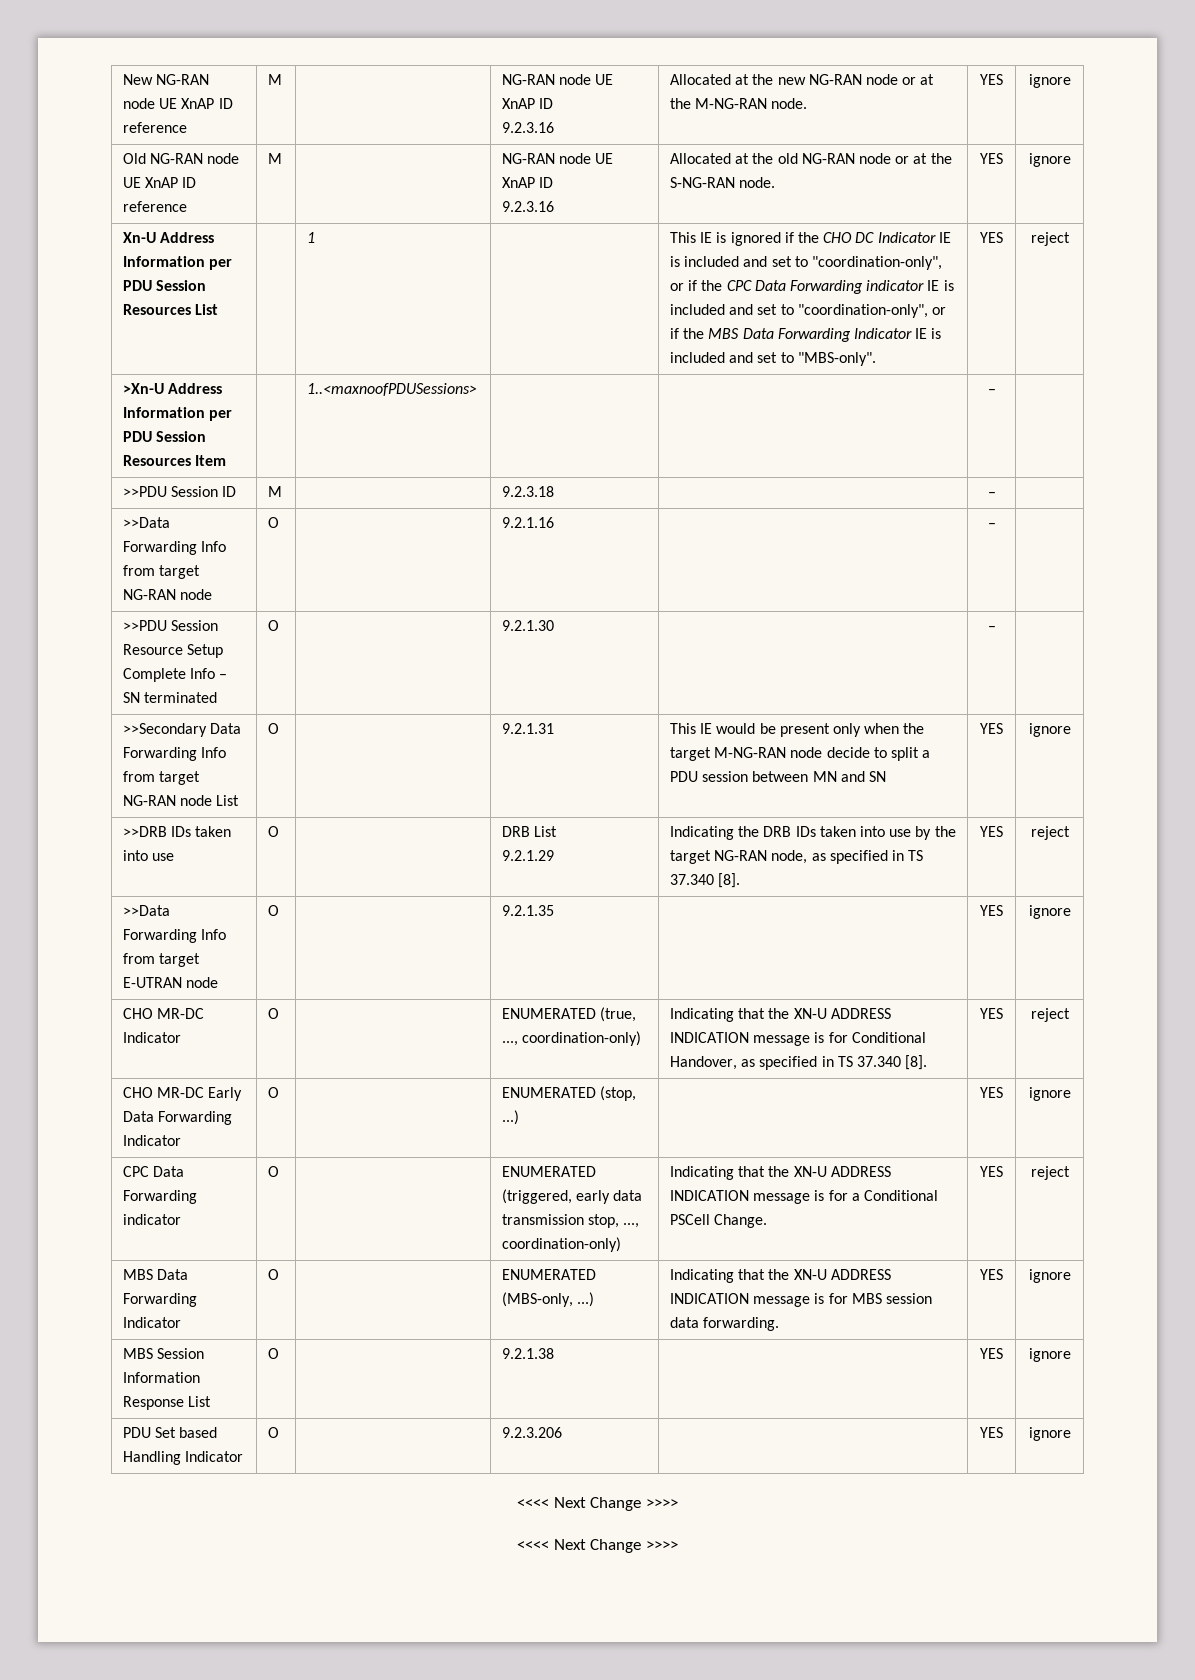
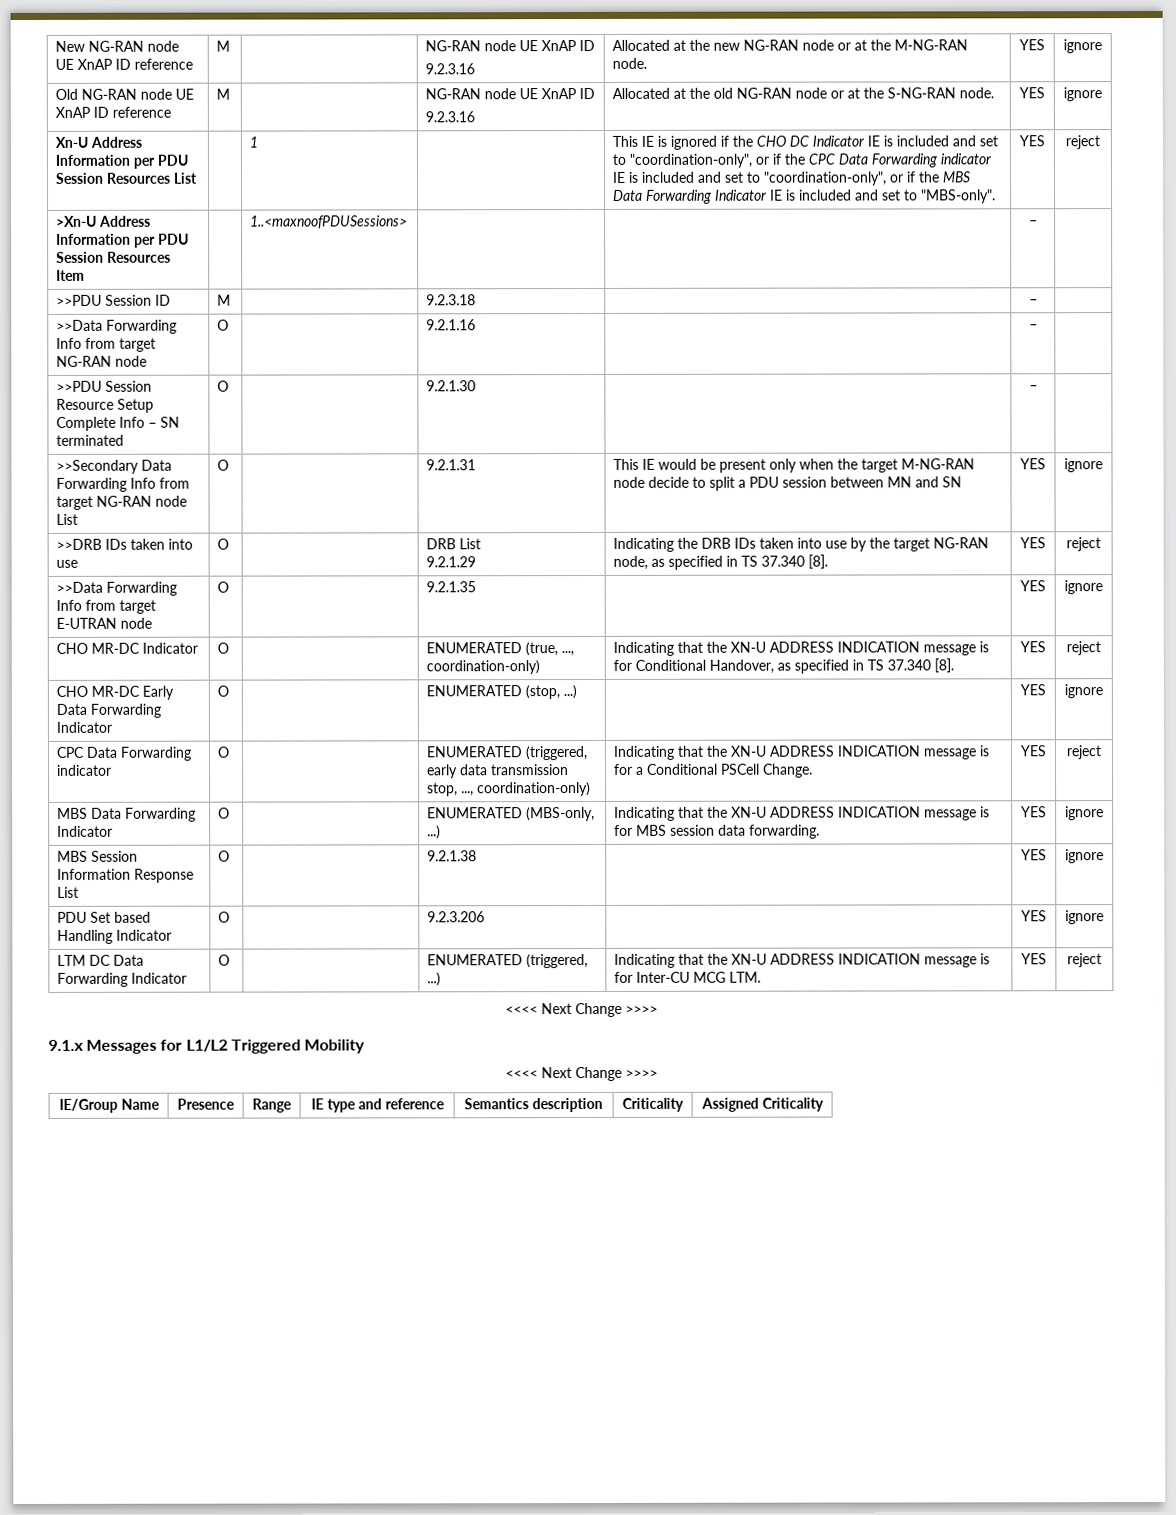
[517,1497,678,1511] [517,1539,678,1553] // <<<< Next Change >>>> // <<<< Next Change >>>> -> [57,954,145,966] [57,972,188,987] [218,954,231,966] [427,953,589,969] [427,972,442,987] [614,953,991,968] [614,971,762,983] [1021,953,1047,965] [1067,953,1102,968] [505,1002,658,1018] [48,1039,365,1054] [505,1066,658,1082] [58,1098,160,1113] [177,1098,235,1110] [252,1098,292,1113] [310,1098,445,1113] [464,1097,603,1113] [622,1097,684,1112] [700,1097,824,1112] // LTM DC Data Forwarding Indicator | O | | ENUMERATED (triggered, ...) | Indicating that the XN-U ADDRESS INDICATION message is for Inter-CU MCG LTM. | YES | reject // <<<< Next Change >>>> // 9.1.x Messages for L1/L2 Triggered Mobility // <<<< Next Change >>>> // IE/Group Name | Presence | Range | IE type and reference | Semantics description | Criticality | Assigned Criticality

